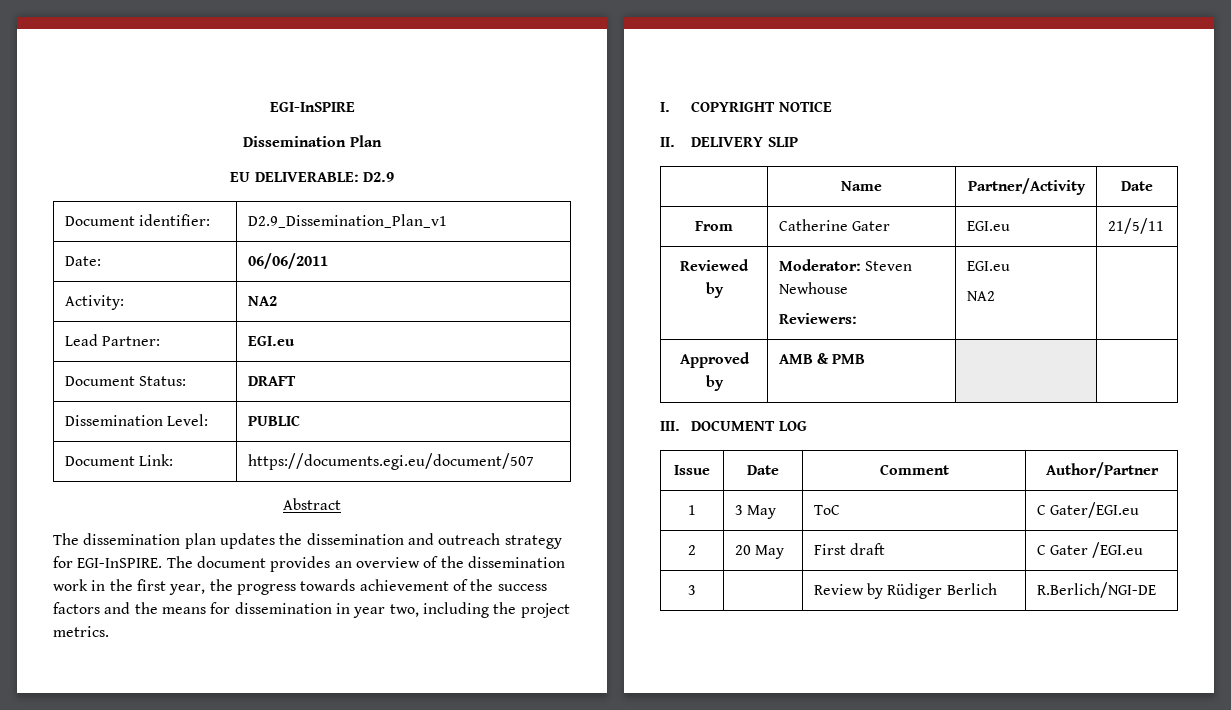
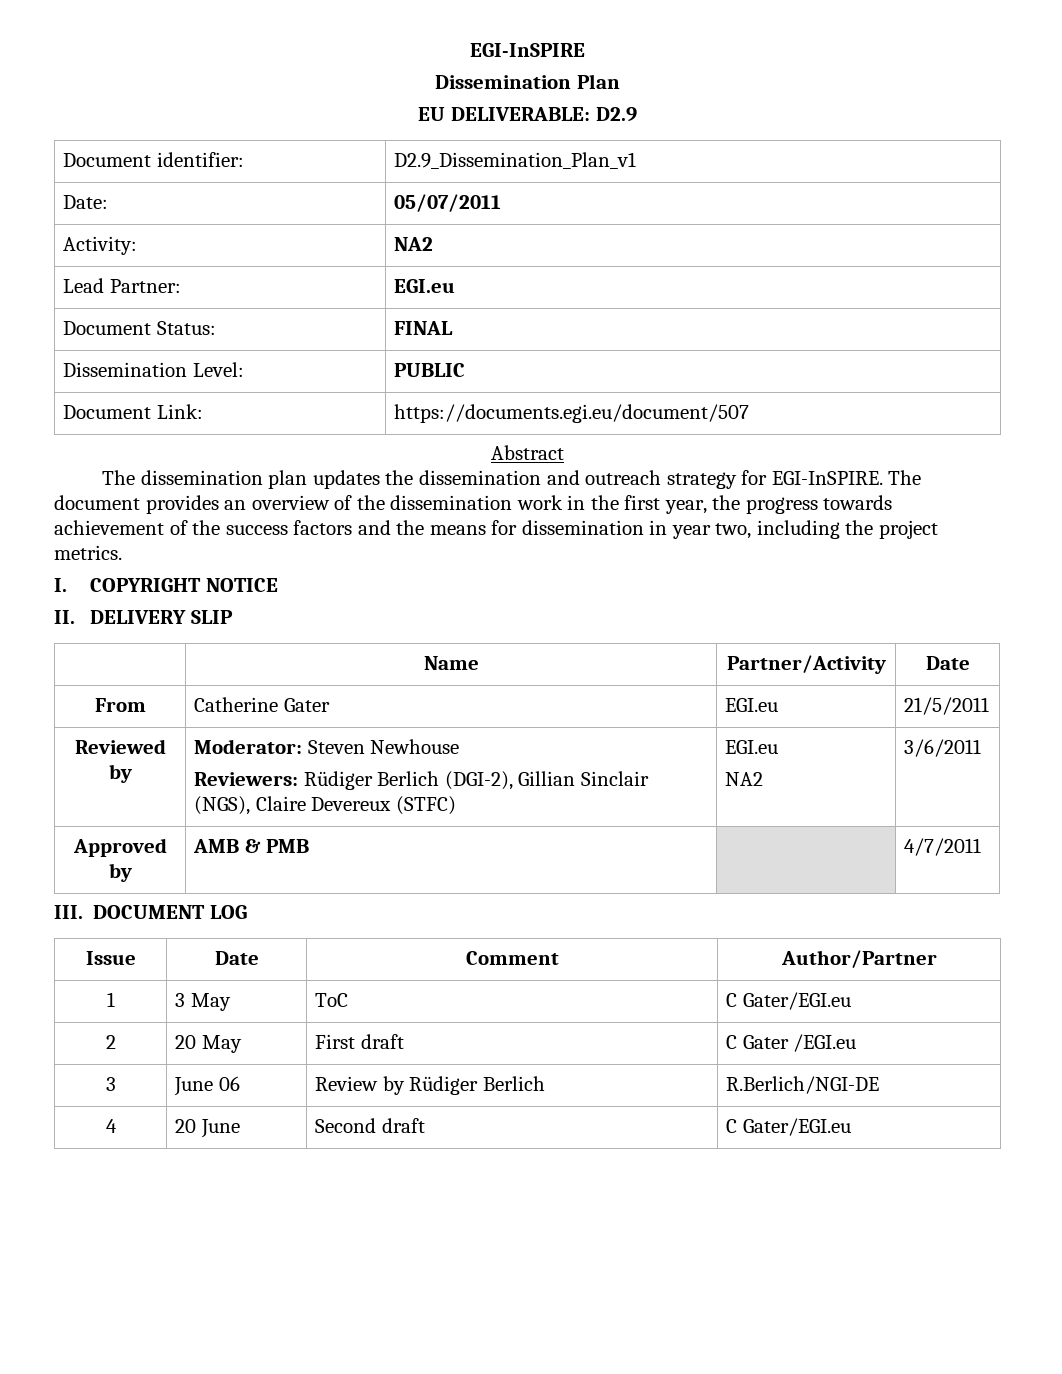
[247,253,328,269] 06/06/2011 -> [394,194,502,212] 05/07/2011
[247,376,296,386] DRAFT -> [394,321,454,335] FINAL
[1107,218,1164,234] 21/5/11 -> [904,697,990,715] 21/5/2011
(857, 318) none -> [303,771,649,790] [194,796,456,815] Rüdiger Berlich (DGI-2), Gillian Sinclair (NGS), Claire Devereux (STFC)
(995, 296) none -> [904,739,982,757] 3/6/2011
(866, 359) none -> [904,838,982,856] 4/7/2011
(696, 590) none -> [174,1076,240,1096] June 06
(1156, 590) none -> [105,1119,117,1133] [175,1119,240,1138] [315,1118,425,1133] [726,1118,851,1136] // 4 | 20 June | Second draft | C Gater/EGI.eu

